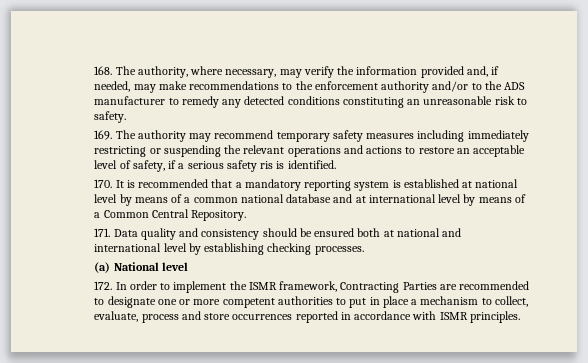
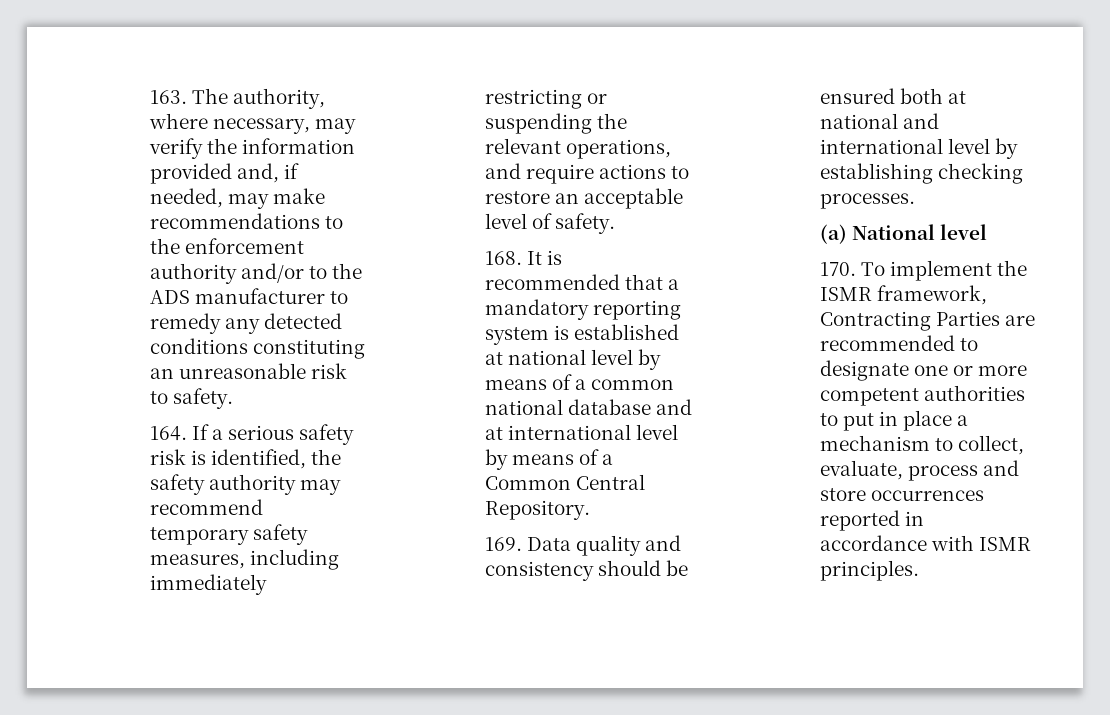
[94,66,113,75] 168. -> [149,90,187,104] 163.
[94,130,136,140] 169. The -> [149,424,355,445] [149,449,342,469] [149,474,205,495] 164. If a serious safety risk is identified, the safety
[366,133,415,139] measures -> [149,554,245,569] measures,
[287,145,363,157] operations and -> [566,139,672,159] [484,163,595,184] operations, and require
[132,160,336,172] [94,179,113,188] safety, if a serious safety ris is identified. // 170. -> [555,213,616,234] [484,251,522,265] safety. // 168.
[94,228,111,237] 171. -> [484,537,522,551] 169.
[94,281,171,290] 172. In order to -> [819,262,886,276] 170. To

